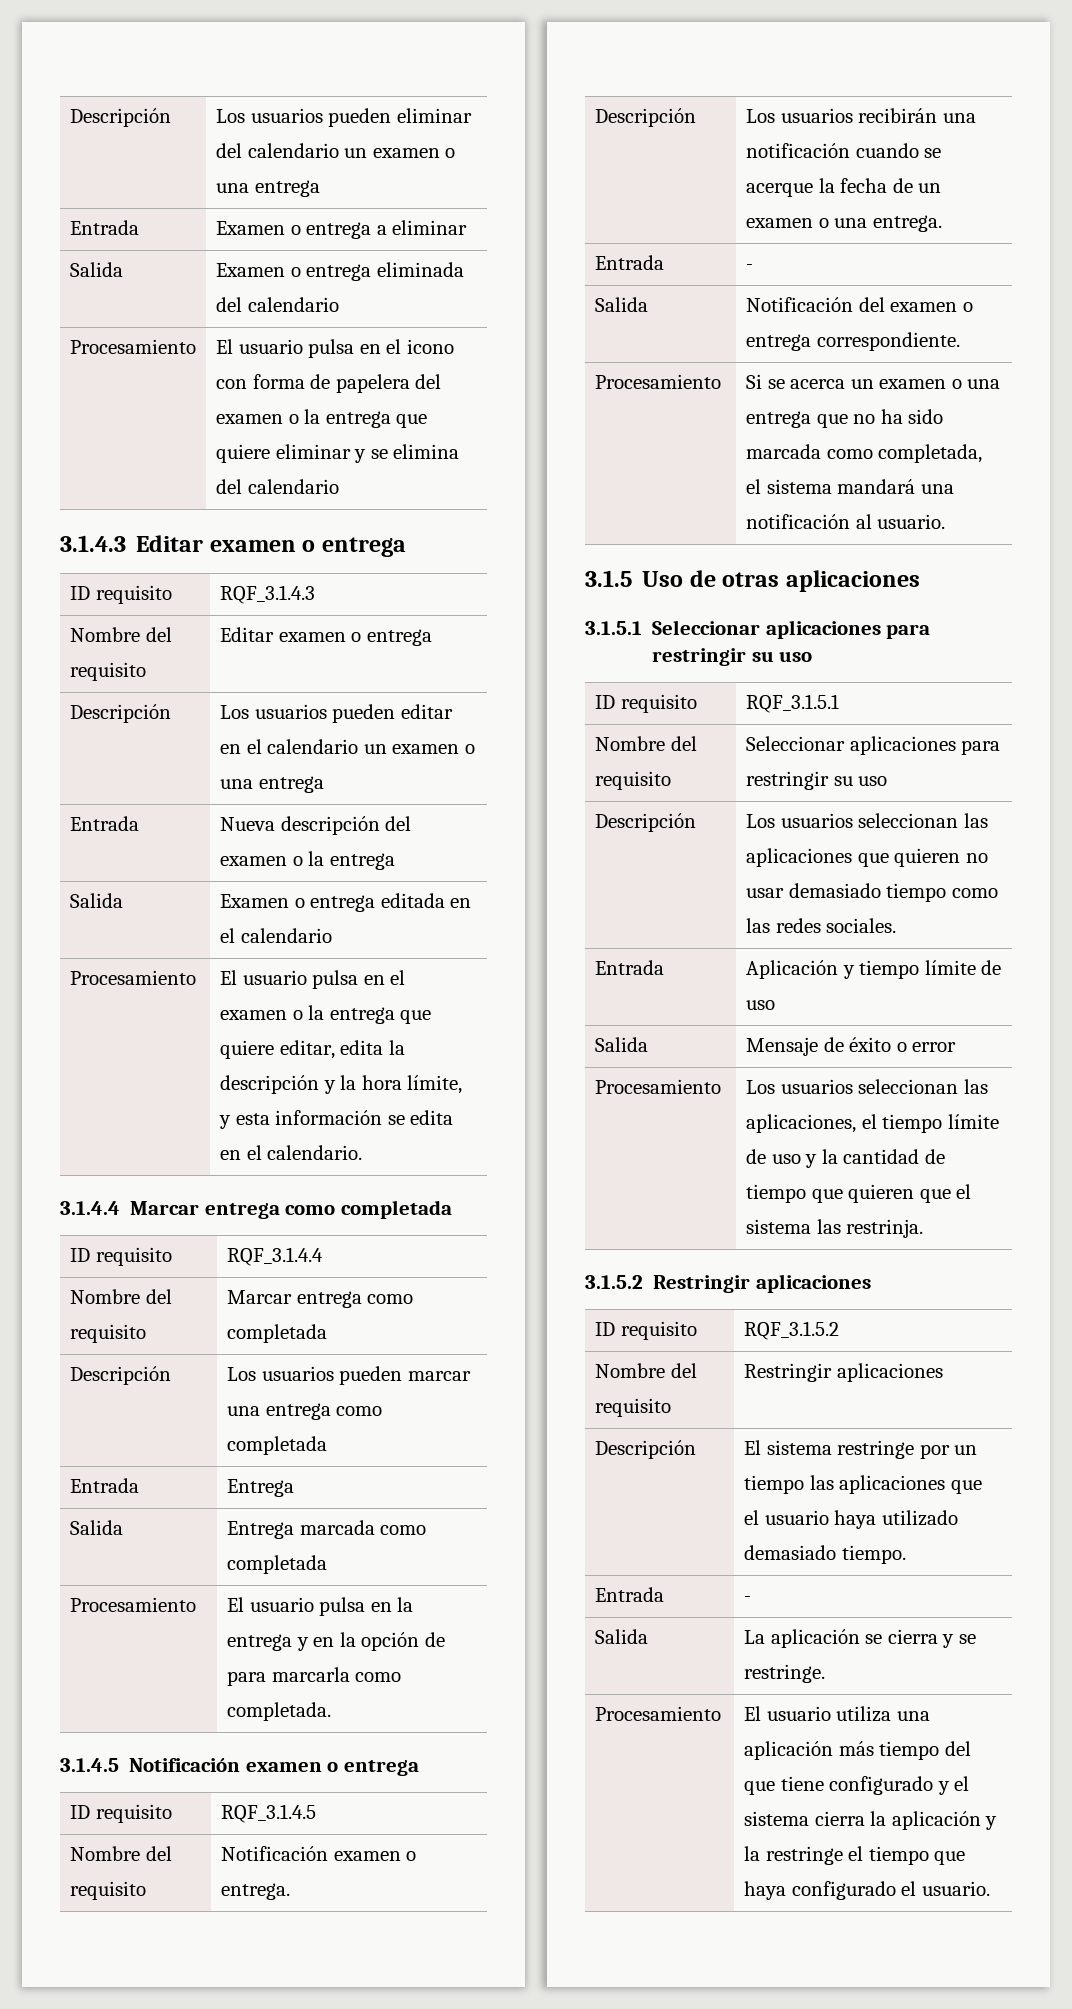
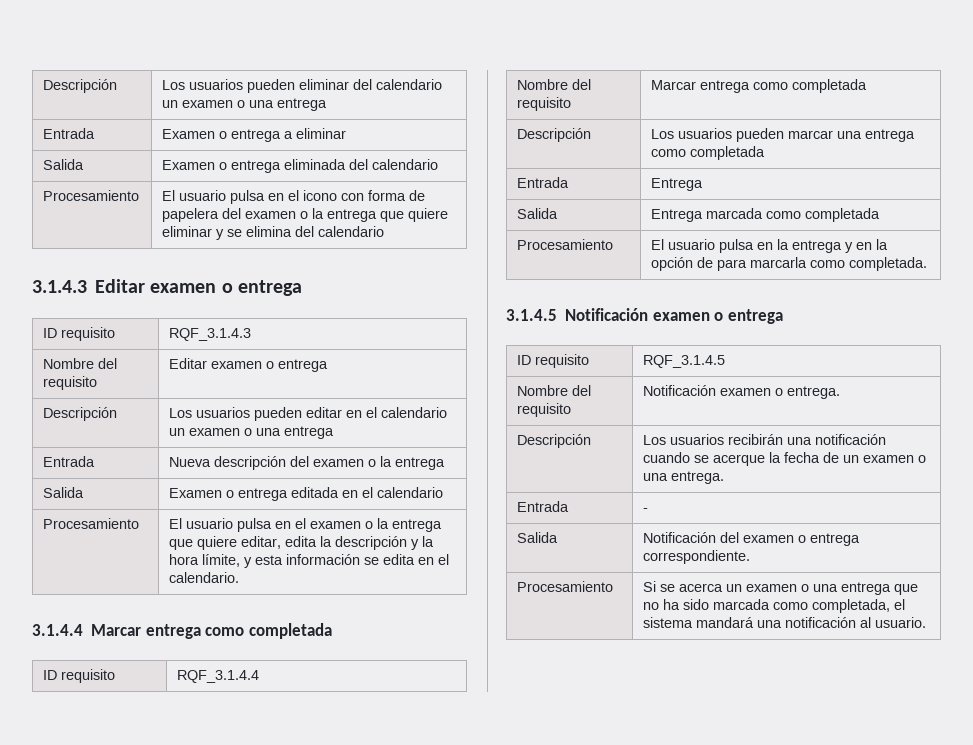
[585,570,920,592] [585,620,931,639] [652,648,813,666] [594,694,697,713] [745,694,839,713] [594,736,697,751] [594,771,671,790] [745,736,1001,755] [745,771,888,790] [594,813,696,832] [745,813,988,828] [745,848,988,867] [745,883,998,902] [745,918,897,933] [594,960,664,975] [745,960,1002,979] [745,1000,775,1010] [594,1037,648,1052] [745,1037,957,1056] [594,1079,721,1094] [745,1079,988,1094] [745,1114,999,1133] [745,1149,945,1168] [745,1184,972,1203] [745,1219,924,1238] [585,1274,871,1293] [594,1321,697,1340] [743,1321,839,1340] [594,1363,697,1378] [594,1398,671,1417] [743,1363,943,1382] [594,1440,696,1459] [743,1440,978,1459] [743,1475,982,1494] [743,1510,958,1529] [743,1545,906,1564] [594,1587,664,1602] [743,1596,751,1602] [594,1629,648,1644] [743,1629,976,1648] [743,1664,825,1683] [594,1706,721,1721] [743,1706,930,1722] [743,1741,971,1760] [743,1776,970,1795] [743,1811,998,1830] [743,1846,966,1865] [743,1881,990,1900] // 3.1.5 Uso de otras aplicaciones // 3.1.5.1 Seleccionar aplicaciones para restringir su uso // ID requisito | RQF_3.1.5.1 // Nombre del requisito | Seleccionar aplicaciones para restringir su uso // Descripción | Los usuarios seleccionan las aplicaciones que quieren no usar demasiado tiempo como las redes sociales. // Entrada | Aplicación y tiempo límite de uso // Salida | Mensaje de éxito o error // Procesamiento | Los usuarios seleccionan las aplicaciones, el tiempo límite de uso y la cantidad de tiempo que quieren que el sistema las restrinja. // 3.1.5.2 Restringir aplicaciones // ID requisito | RQF_3.1.5.2 // Nombre del requisito | Restringir aplicaciones // Descripción | El sistema restringe por un tiempo las aplicaciones que el usuario haya utilizado demasiado tiempo. // Entrada | - // Salida | La aplicación se cierra y se restringe. // Procesamiento | El usuario utiliza una aplicación más tiempo del que tiene configurado y el sistema cierra la aplicación y la restringe el tiempo que haya configurado el usuario. -> (927, 622) none

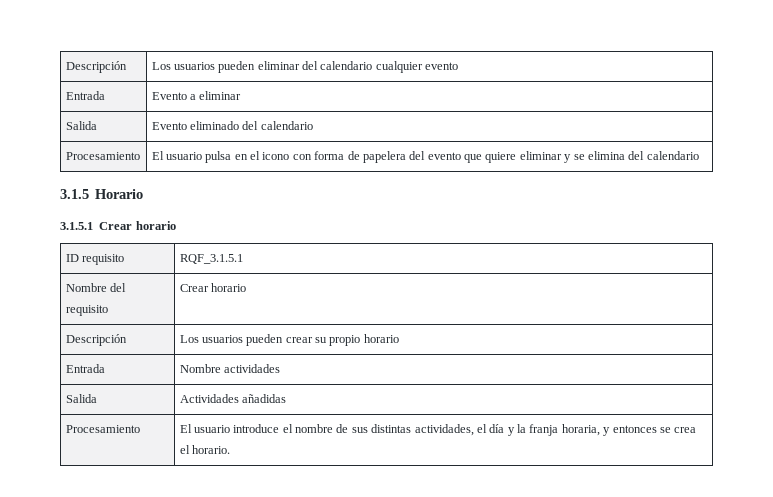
[162,98,328,111] [43,128,96,139] [162,129,282,142] un examen o una entrega // Entrada | Examen o entrega -> [375,61,459,73] [65,91,105,100] [151,92,187,100] cualquier evento // Entrada | Evento
[162,159,347,173] Examen o entrega eliminada -> [151,121,239,130] Evento eliminado
[245,208,378,222] examen o la entrega -> [427,152,461,160] evento
[32,279,302,296] [43,327,116,341] [169,328,252,341] [43,358,118,369] [43,376,98,390] [169,358,329,372] [43,407,118,421] [169,407,448,421] [169,426,335,439] [43,456,96,467] [169,456,446,470] [43,487,85,498] [169,487,444,501] [43,518,140,529] [169,518,443,532] [169,536,435,550] [169,554,450,568] [169,572,240,583] [32,623,332,639] [43,669,116,683] [177,670,260,683] [517,79,592,90] [517,97,572,111] [651,79,868,93] [517,128,592,142] [651,128,916,142] [651,146,766,160] [517,177,570,188] [651,178,704,191] [517,208,559,219] [651,208,881,222] [517,239,614,250] [651,239,889,253] [651,257,928,271] [506,308,783,324] [517,354,590,368] [643,355,726,368] [517,385,592,396] [517,403,572,417] [643,385,841,399] [517,434,592,448] [643,434,887,445] [643,452,927,466] [643,471,725,484] [517,501,570,512] [643,508,649,512] [517,532,559,543] [643,532,861,546] [643,550,751,564] [517,581,614,592] [643,581,919,595] [643,599,906,613] [643,617,927,628] 3.1.4.3 Editar examen o entrega // ID requisito | RQF_3.1.4.3 // Nombre del requisito | Editar examen o entrega // Descripción | Los usuarios pueden editar en el calendario un examen o una entrega // Entrada | Nueva descripción del examen o la entrega // Salida | Examen o entrega editada en el calendario // Procesamiento | El usuario pulsa en el examen o la entrega que quiere editar, edita la descripción y la hora límite, y esta información se edita en el calendario. // 3.1.4.4 Marcar entrega como completada // ID requisito | RQF_3.1.4.4 // Nombre del requisito | Marcar entrega como completada // Descripción | Los usuarios pueden marcar una entrega como completada // Entrada | Entrega // Salida | Entrega marcada como completada // Procesamiento | El usuario pulsa en la entrega y en la opción de para marcarla como completada. // 3.1.4.5 Notificación examen o entrega // ID requisito | RQF_3.1.4.5 // Nombre del requisito | Notificación examen o entrega. // Descripción | Los usuarios recibirán una notificación cuando se acerque la fecha de un examen o una entrega. // Entrada | - // Salida | Notificación del examen o entrega correspondiente. // Procesamiento | Si se acerca un examen o una entrega que no ha sido marcada como completada, el sistema mandará una notificación al usuario. -> [60,189,144,199] [60,221,176,230] [65,254,124,265] [179,254,243,264] [65,283,126,292] [65,305,108,316] [179,283,246,292] [65,334,127,346] [179,334,399,346] [65,364,105,373] [179,364,280,373] [65,394,97,403] [179,394,286,403] [65,425,140,433] [179,424,697,436] [179,445,230,454] 3.1.5 Horario // 3.1.5.1 Crear horario // ID requisito | RQF_3.1.5.1 // Nombre del requisito | Crear horario // Descripción | Los usuarios pueden crear su propio horario // Entrada | Nombre actividades // Salida | Actividades añadidas // Procesamiento | El usuario introduce el nombre de sus distintas actividades, el día y la franja horaria, y entonces se crea el horario.

